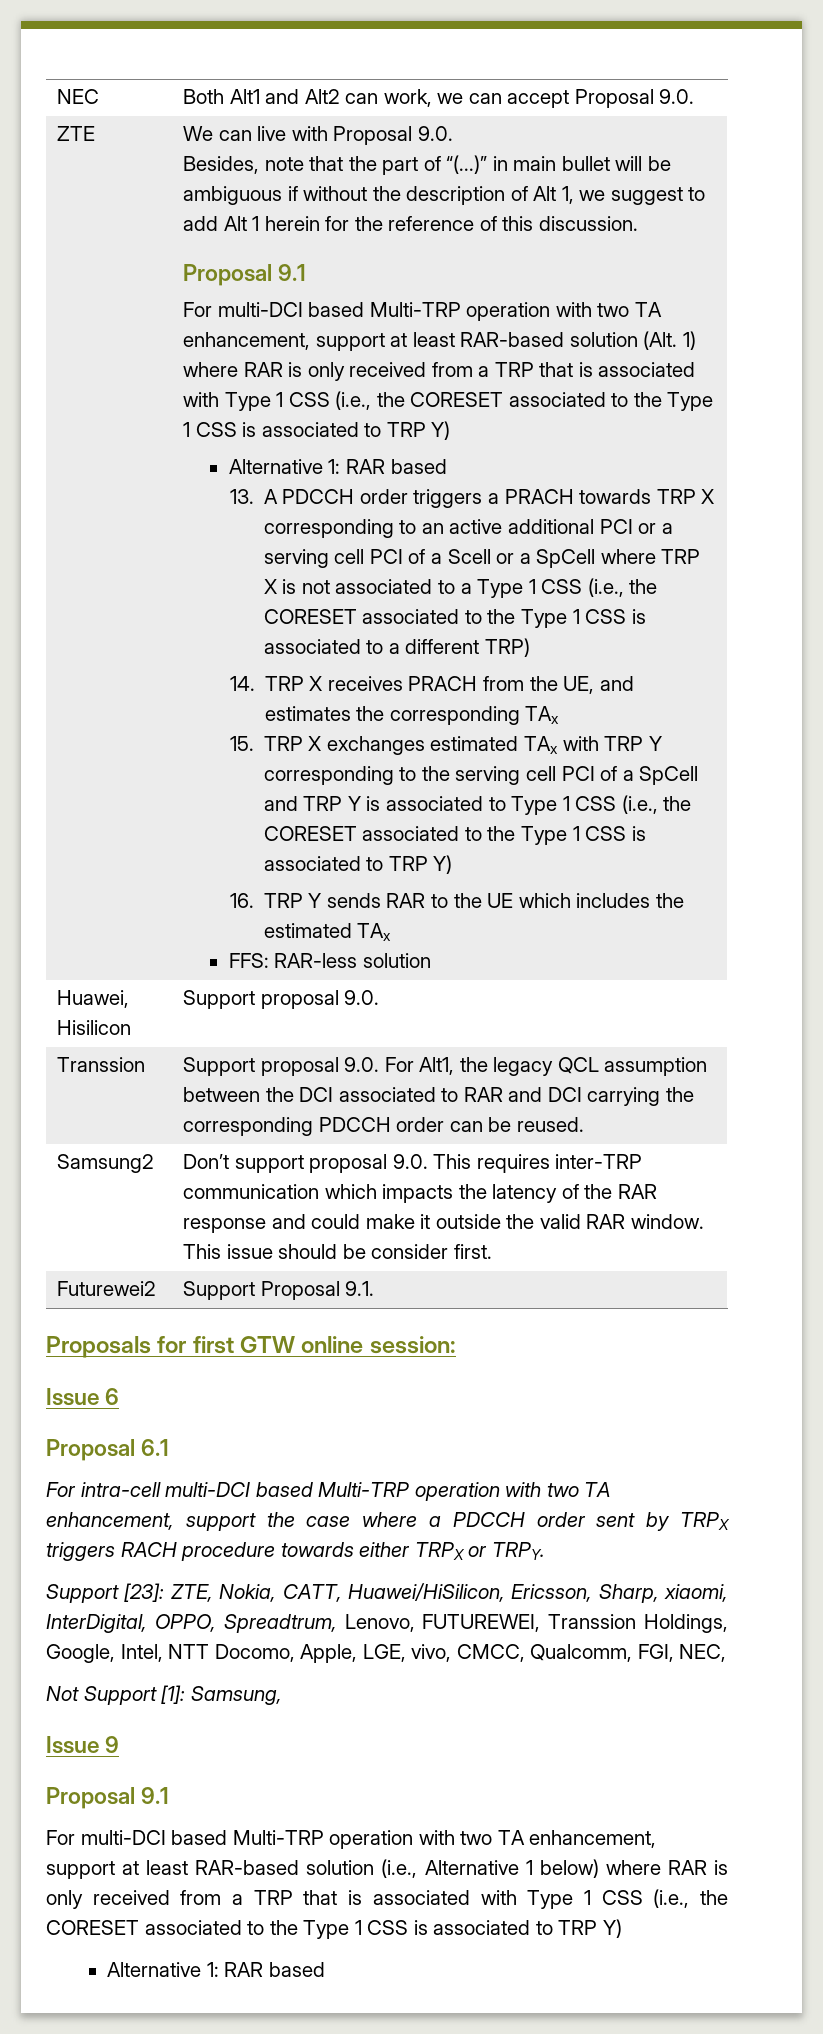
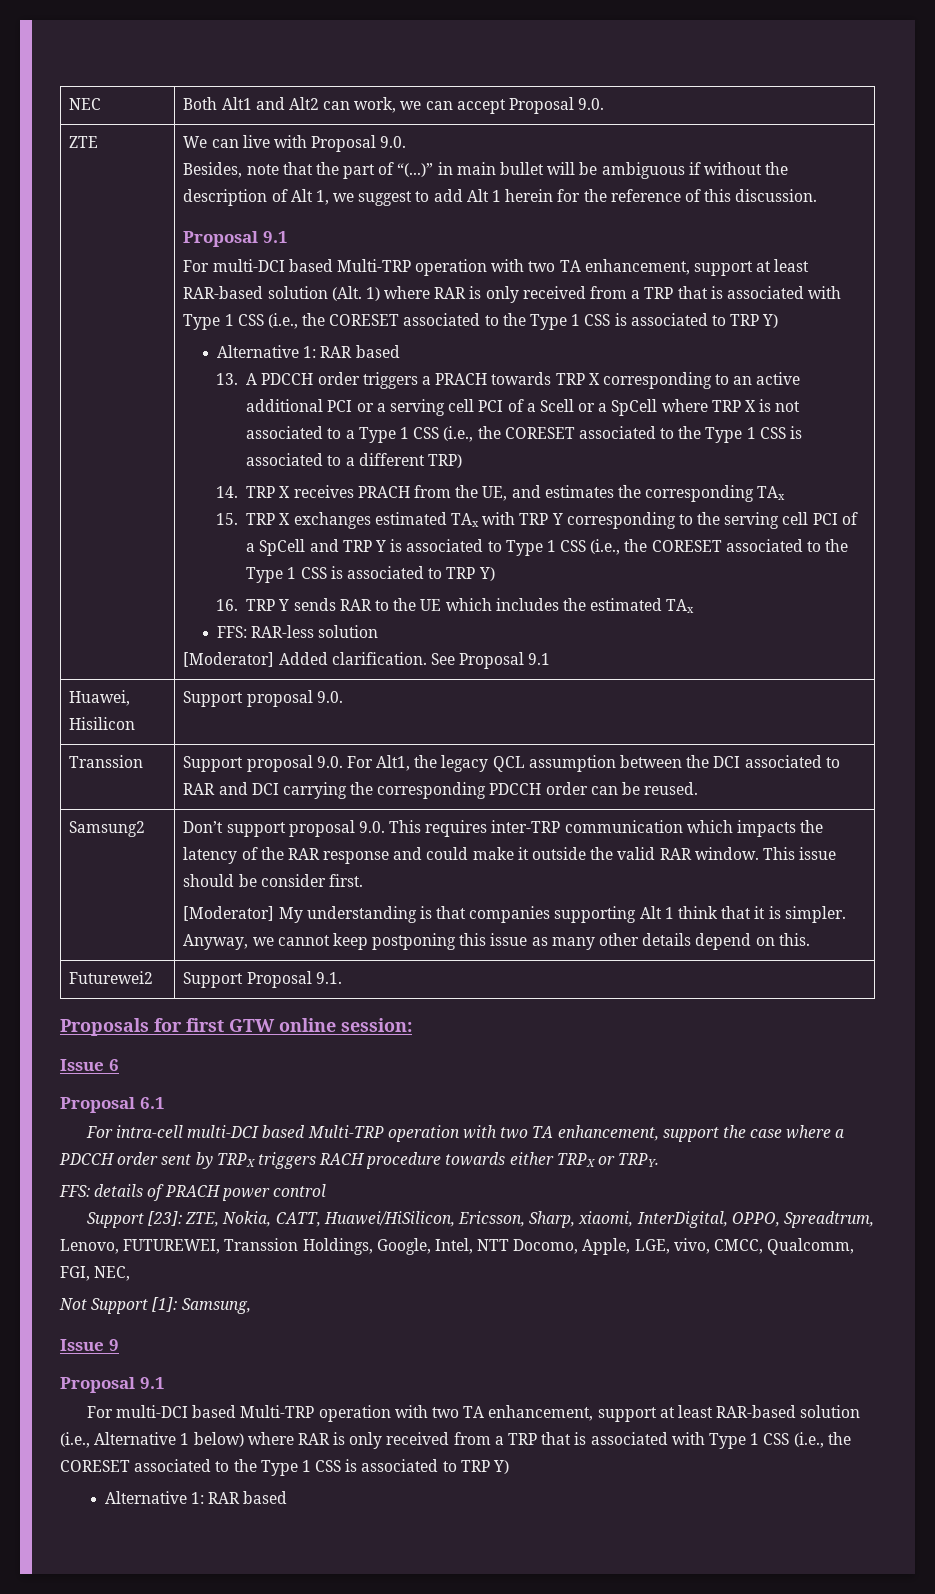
(431, 960) none -> [183,652,551,669] // [Moderator] Added clarification. See Proposal 9.1
(492, 1251) none -> [183,906,846,923] [183,933,810,950] // [Moderator] My understanding is that companies supporting Alt 1 think that it is simpler. Anyway, we cannot keep postponing this issue as many other details depend on this.
(545, 1551) none -> [59,1184,326,1201] // FFS: details of PRACH power control

